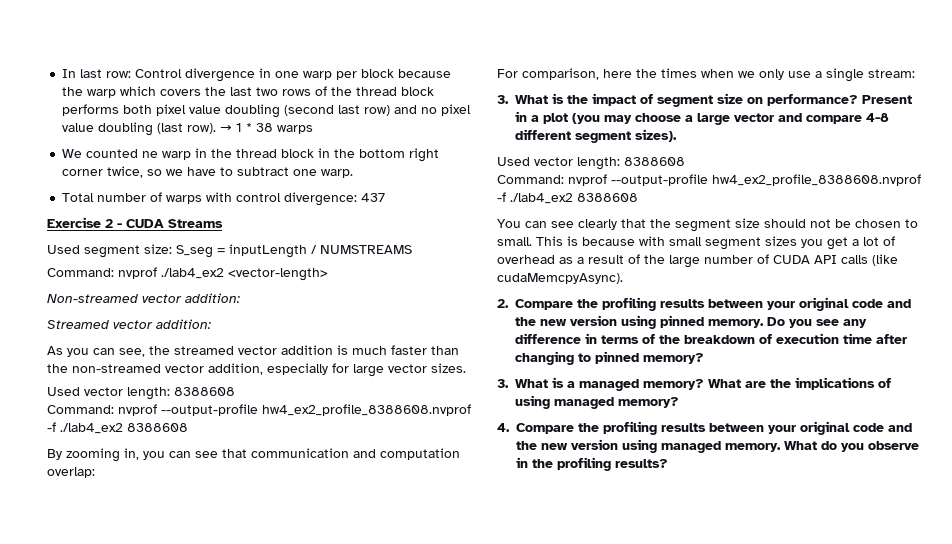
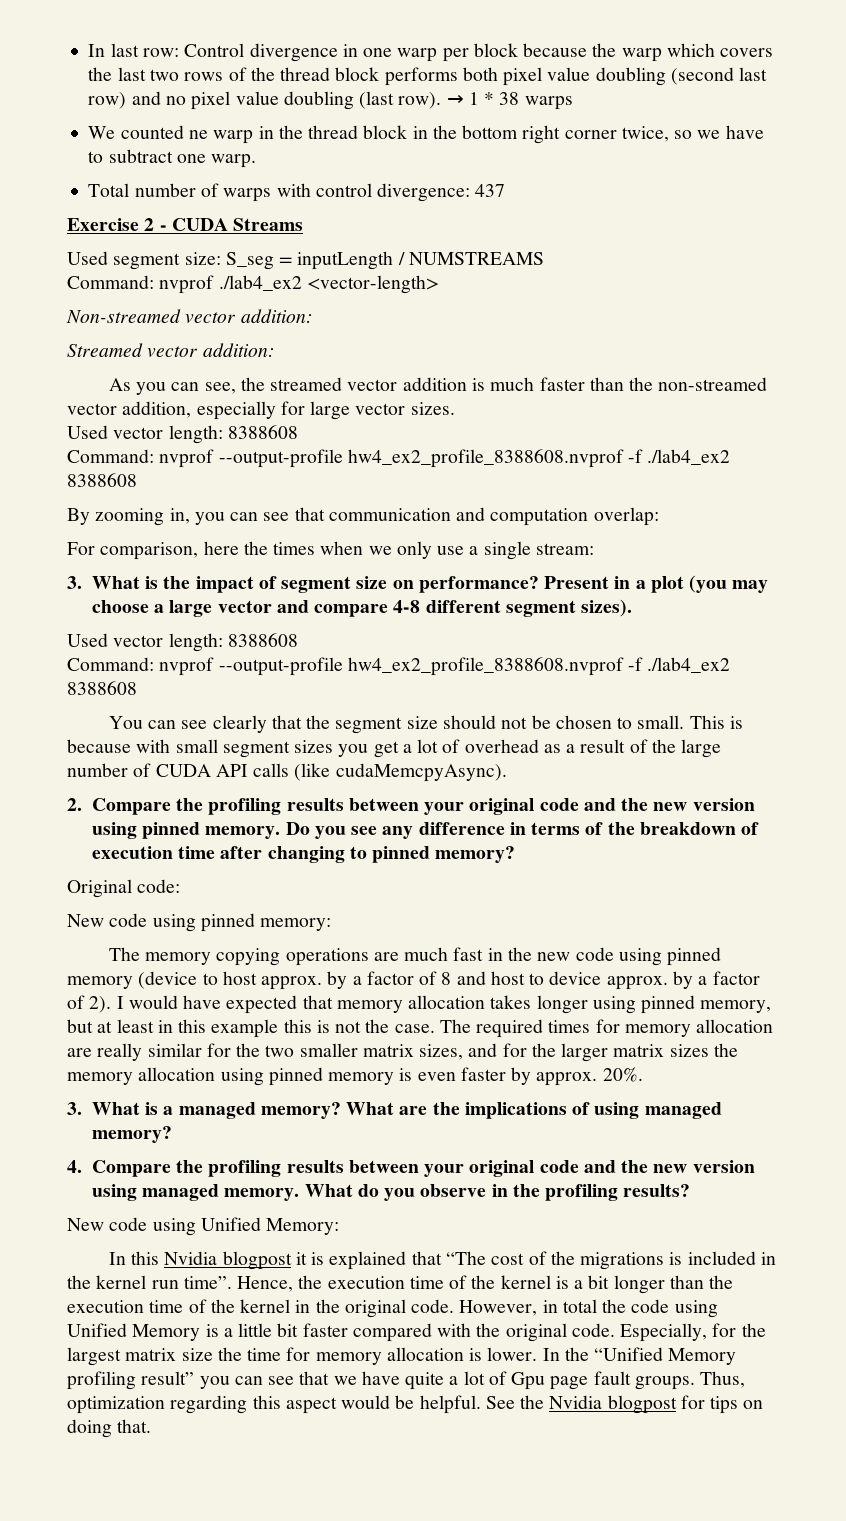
(704, 358) none -> [67,879,181,898] [67,913,332,932] [108,947,722,966] [67,971,760,990] [67,995,772,1014] [67,1019,774,1038] [67,1043,738,1062] [67,1067,643,1086] // Original code: // New code using pinned memory: // The memory copying operations are much fast in the new code using pinned memory (device to host approx. by a factor of 8 and host to device approx. by a factor of 2). I would have expected that memory allocation takes longer using pinned memory, but at least in this example this is not the case. The required times for memory allocation are really similar for the two smaller matrix sizes, and for the larger matrix sizes the memory allocation using pinned memory is even faster by approx. 20%.
(668, 463) none -> [67,1217,340,1236] [108,1251,776,1270] [67,1275,734,1294] [67,1299,718,1318] [67,1323,766,1342] [67,1347,737,1366] [67,1371,746,1390] [67,1395,764,1414] [67,1419,152,1438] // New code using Unified Memory: // In this Nvidia blogpost it is explained that “The cost of the migrations is included in the kernel run time”. Hence, the execution time of the kernel is a bit longer than the execution time of the kernel in the original code. However, in total the code using Unified Memory is a little bit faster compared with the original code. Especially, for the largest matrix size the time for memory allocation is lower. In the “Unified Memory profiling result” you can see that we have quite a lot of Gpu page fault groups. Thus, optimization regarding this aspect would be helpful. See the Nvidia blogpost for tips on doing that.

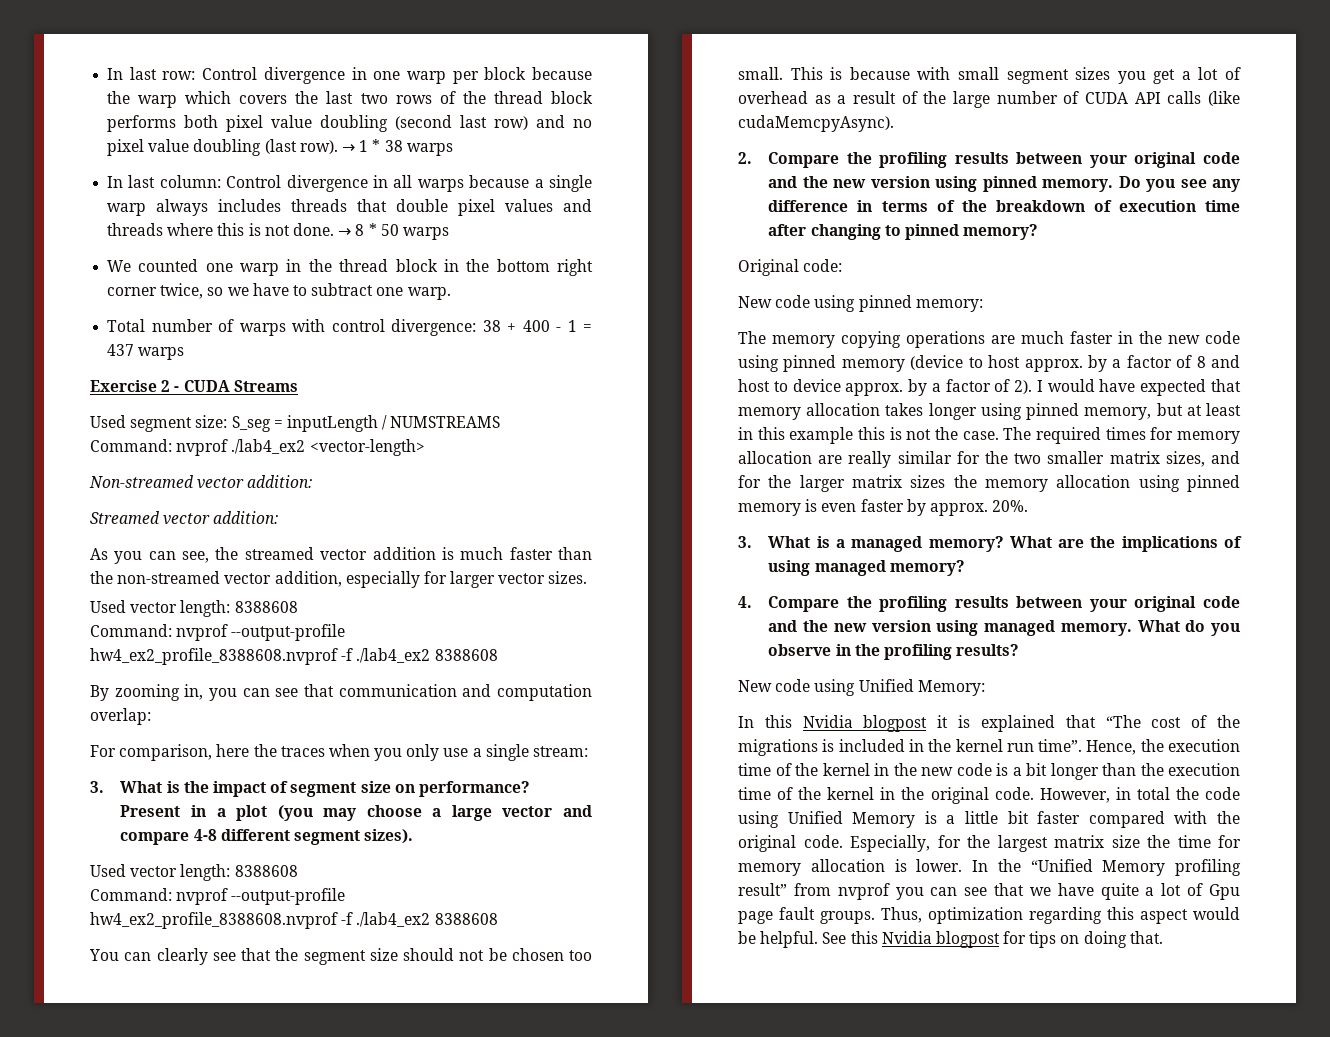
(573, 103) none -> [107,175,592,192] [107,199,592,216] [107,223,449,240] // In last column: Control divergence in all warps because a single warp always includes threads that double pixel values and threads where this is not done. → 8 * 50 warps
[188,130,208,139] ne -> [205,263,233,272] one
(471, 192) none -> [482,320,592,332] 38 + 400 - 1 =
(506, 190) none -> [138,347,185,360] warps
[310,401,351,420] large -> [450,571,496,588] larger
[273,541,392,555] times when we -> [280,744,403,761] traces when you
[181,715,267,733] see clearly -> [156,948,236,965] clearly see
[617,717,633,729] to -> [569,950,592,961] too
[453,947,484,961] fast -> [1070,331,1113,344] faster
(551, 1282) none -> [874,763,992,776] in the new code
(195, 1378) none -> [793,883,890,900] from nvprof
[520,1395,545,1409] the -> [850,931,878,944] this

